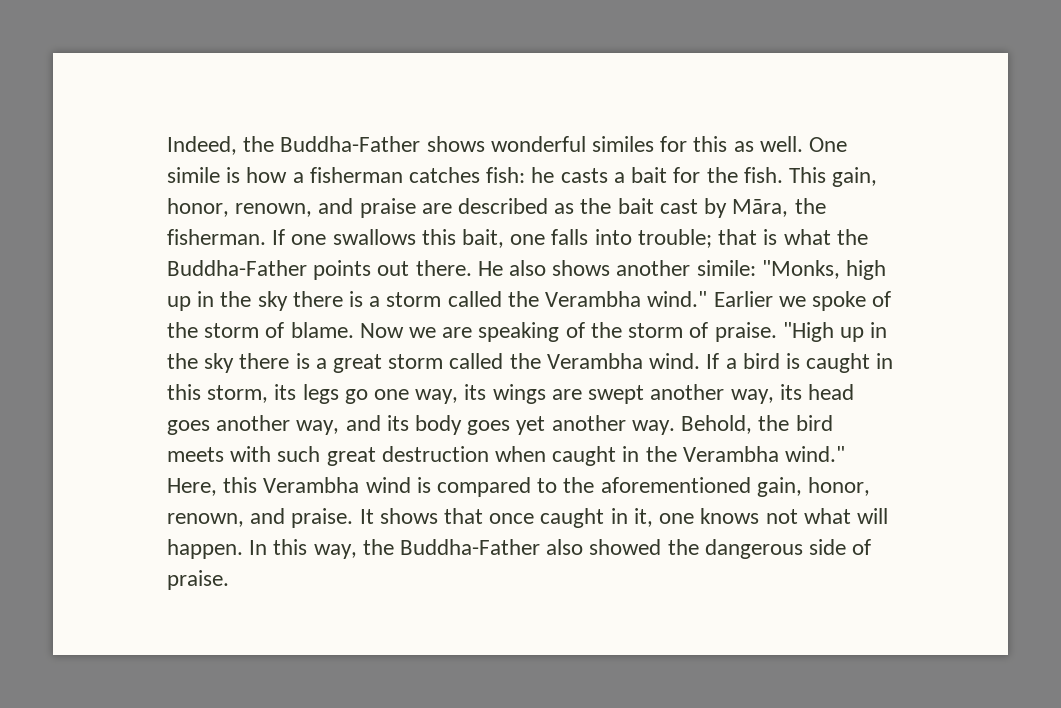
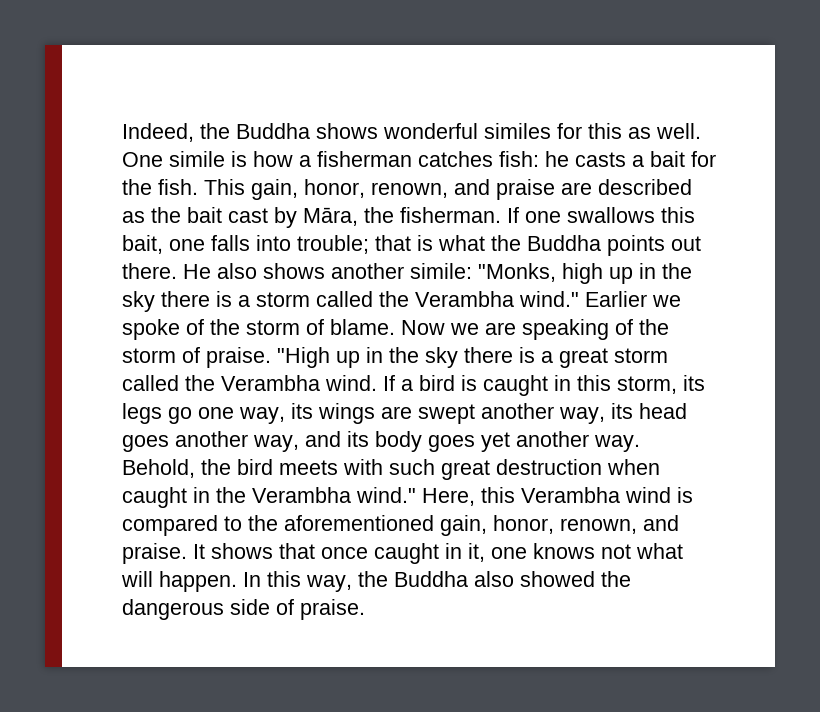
[280,136,421,152] Buddha-Father -> [236,123,310,139] Buddha
[167,260,307,276] Buddha-Father -> [527,235,601,251] Buddha
[400,539,541,555] Buddha-Father -> [394,571,468,587] Buddha

